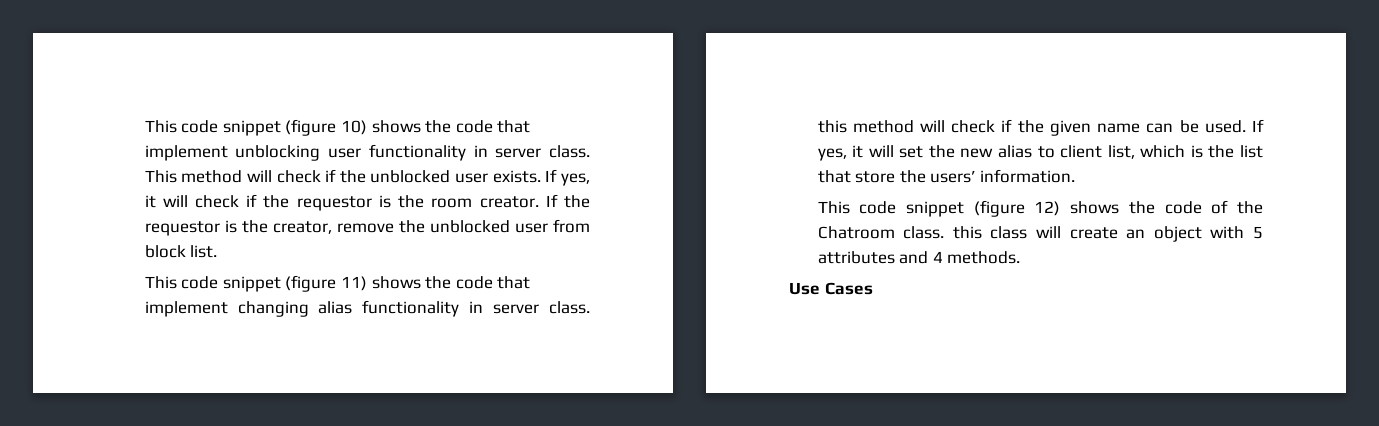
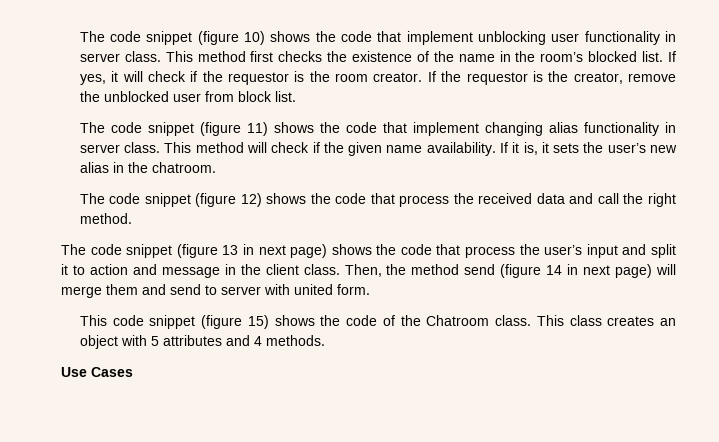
[144,120,177,133] This -> [79,31,105,42] The
[246,169,541,183] will check if the unblocked user exists. -> [250,51,664,62] first checks the existence of the name in the room’s blocked list.
[144,276,177,289] This -> [79,122,105,133] The
[817,120,847,133] this -> [164,142,192,153] This
[1146,119,1264,133] [817,145,1263,161] [817,169,1075,183] [817,201,850,214] can be used. If yes, it will set the new alias to client list, which is the list that store the users’ information. // This -> [426,142,678,156] [79,162,216,173] [79,193,105,204] availability. If it is, it sets the user’s new alias in the chatroom. // The
[1211,200,1263,214] [817,226,1118,239] of the Chatroom class. this class will create -> [370,193,676,207] [79,213,132,224] [61,244,676,258] [61,264,677,278] [61,284,370,298] [79,315,655,329] that process the received data and call the right method. // The code snippet (figure 13 in next page) shows the code that process the user’s input and split it to action and message in the client class. Then, the method send (figure 14 in next page) will merge them and send to server with united form. // This code snippet (figure 15) shows the code of the Chatroom class. This class creates

